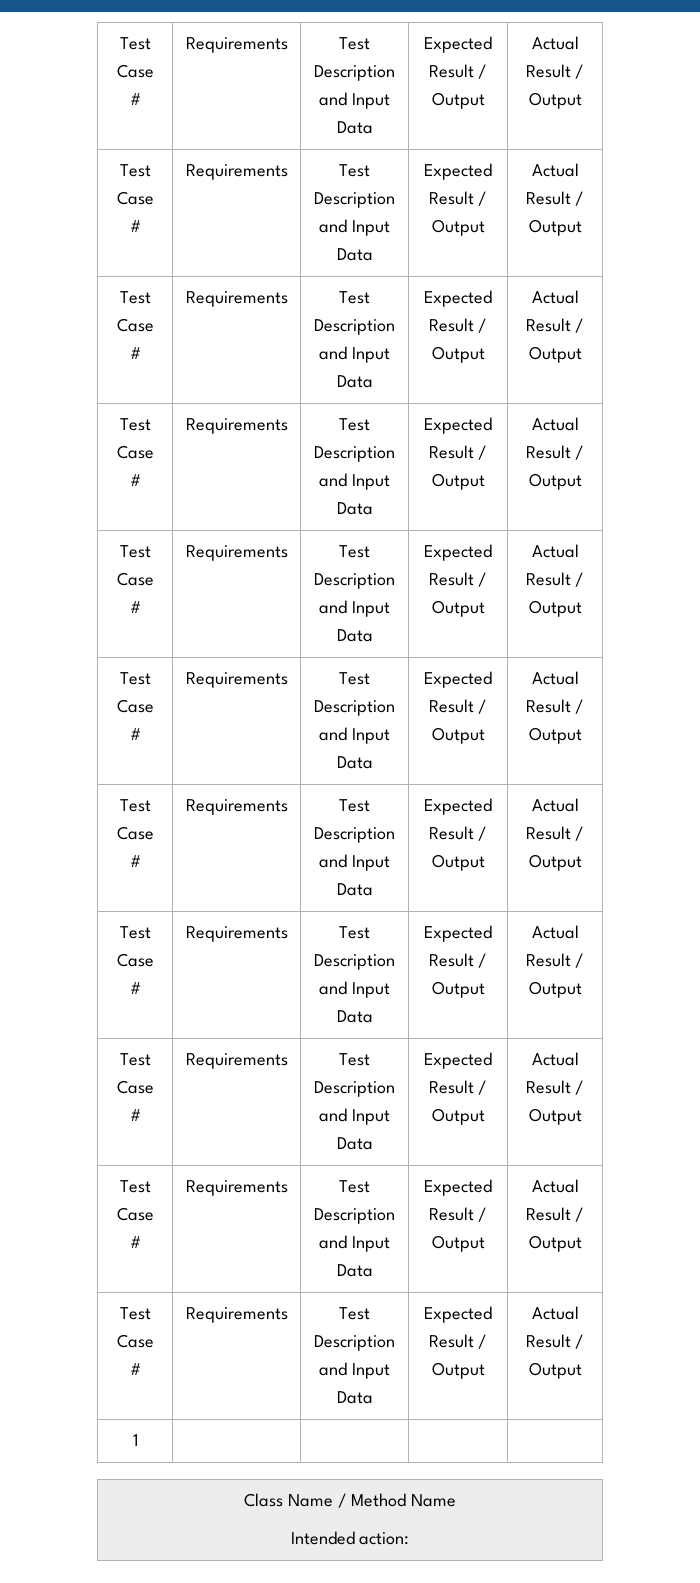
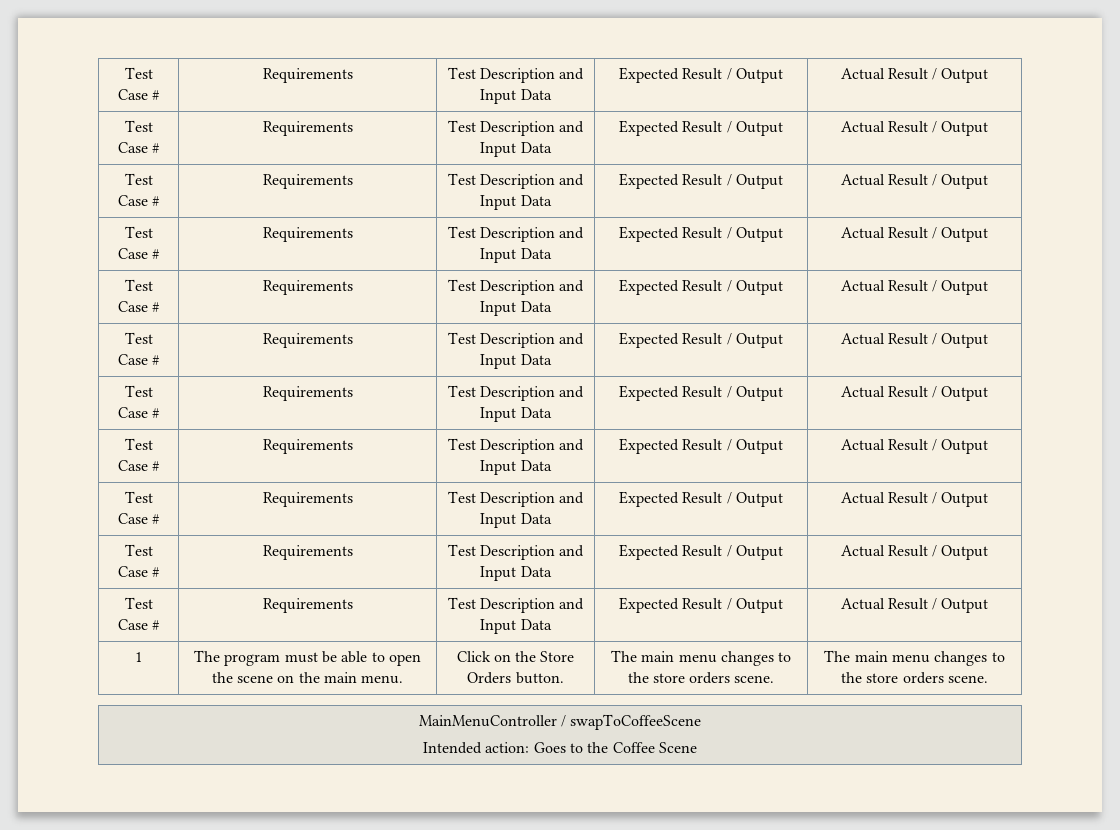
[243,1493,457,1508] [290,1531,410,1545] | | | // Class Name / Method Name // Intended action: -> [194,650,421,666] [211,672,404,684] [456,651,575,662] [467,672,564,684] [610,650,792,666] [627,672,775,684] [824,650,1005,666] [841,672,988,684] [418,714,702,730] [423,742,697,754] The program must be able to open the scene on the main menu. | Click on the Store Orders button. | The main menu changes to the store orders scene. | The main menu changes to the store orders scene. // MainMenuController / swapToCoffeeScene // Intended action: Goes to the Coffee Scene

